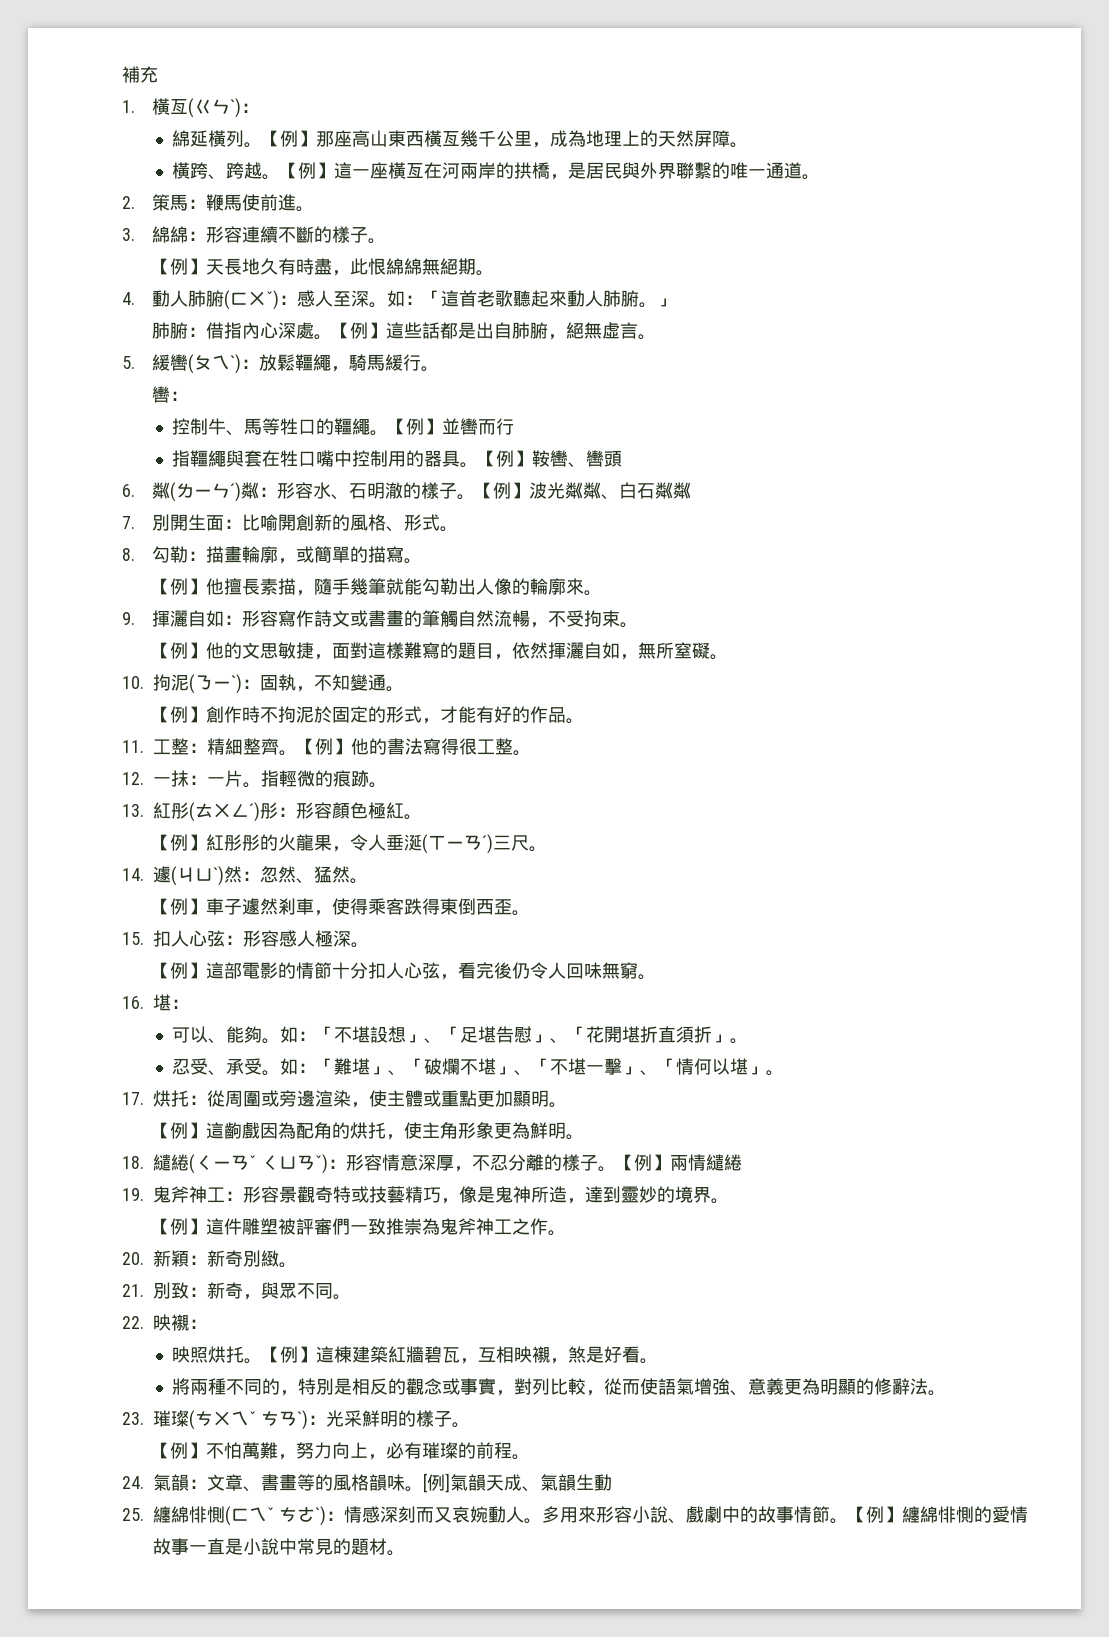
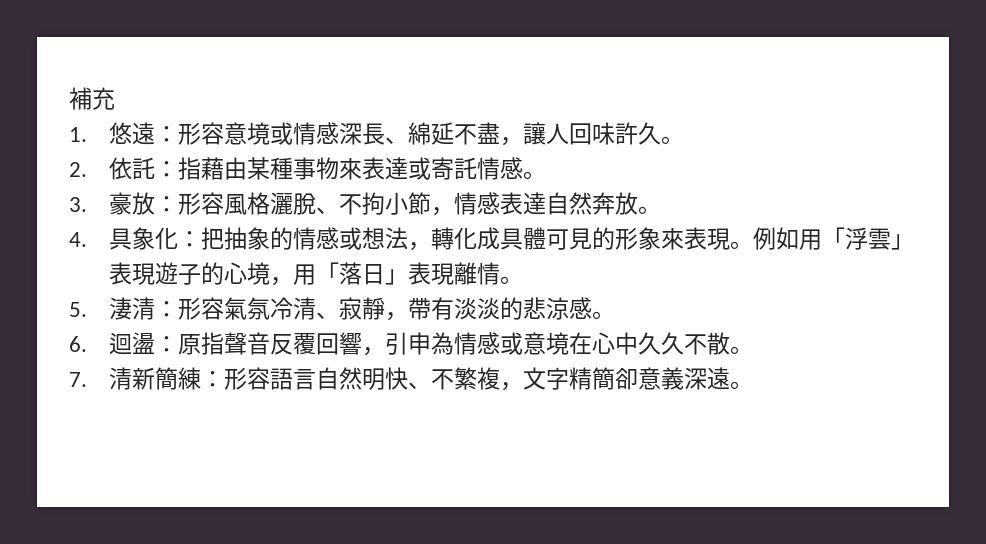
[152,98,260,118] [171,130,748,148] [171,162,820,180] [122,194,315,212] [122,226,387,244] [152,258,495,276] [122,290,676,310] [152,322,657,340] [122,354,440,374] [152,386,189,403] [171,418,514,436] [171,450,622,468] [122,482,692,502] [122,514,459,532] [122,546,423,564] [152,578,603,596] [122,610,639,628] [152,642,729,660] [122,674,404,694] [152,706,585,724] [122,738,531,756] [122,770,387,788] [122,802,422,822] [152,834,548,854] [122,866,368,886] [152,898,531,916] [122,930,369,948] [152,962,657,980] [122,994,189,1011] [171,1026,748,1044] [171,1058,784,1076] [122,1090,567,1108] [152,1122,585,1140] [122,1154,742,1174] [122,1186,729,1204] [152,1218,567,1236] [122,1250,297,1268] [122,1282,351,1300] [122,1314,207,1331] [171,1346,658,1364] [171,1378,946,1396] [122,1410,470,1430] [152,1442,531,1460] [122,1473,612,1493] [122,1506,1028,1526] [153,1538,387,1555] 橫亙(ㄍㄣˋ)： // 綿延橫列。【例】那座高山東西橫亙幾千公里，成為地理上的天然屏障。 // 橫跨、跨越。【例】這一座橫亙在河兩岸的拱橋，是居民與外界聯繫的唯一通道。 // 2.策馬：鞭馬使前進。 // 3.綿綿：形容連續不斷的樣子。 // 【例】天長地久有時盡，此恨綿綿無絕期。 // 4.動人肺腑(ㄈㄨˇ)：感人至深。如：「這首老歌聽起來動人肺腑。」 // 肺腑：借指內心深處。【例】這些話都是出自肺腑，絕無虛言。 // 5.緩轡(ㄆㄟˋ)：放鬆韁繩，騎馬緩行。 // 轡： // 控制牛、馬等牲口的韁繩。【例】並轡而行 // 指韁繩與套在牲口嘴中控制用的器具。【例】鞍轡、轡頭 // 6.粼(ㄌㄧㄣˊ)粼：形容水、石明澈的樣子。【例】波光粼粼、白石粼粼 // 7.別開生面：比喻開創新的風格、形式。 // 8.勾勒：描畫輪廓，或簡單的描寫。 // 【例】他擅長素描，隨手幾筆就能勾勒出人像的輪廓來。 // 9.揮灑自如：形容寫作詩文或書畫的筆觸自然流暢，不受拘束。 // 【例】他的文思敏捷，面對這樣難寫的題目，依然揮灑自如，無所窒礙。 // 10.拘泥(ㄋㄧˋ)：固執，不知變通。 // 【例】創作時不拘泥於固定的形式，才能有好的作品。 // 11.工整：精細整齊。【例】他的書法寫得很工整。 // 12.一抹：一片。指輕微的痕跡。 // 13.紅彤(ㄊㄨㄥˊ)彤：形容顏色極紅。 // 【例】紅彤彤的火龍果，令人垂涎(ㄒㄧㄢˊ)三尺。 // 14.遽(ㄐㄩˋ)然：忽然、猛然。 // 【例】車子遽然剎車，使得乘客跌得東倒西歪。 // 15.扣人心弦：形容感人極深。 // 【例】這部電影的情節十分扣人心弦，看完後仍令人回味無窮。 // 16.堪： // 可以、能夠。如：「不堪設想」、「足堪告慰」、「花開堪折直須折」。 // 忍受、承受。如：「難堪」、「破爛不堪」、「不堪一擊」、「情何以堪」。 // 17.烘托：從周圍或旁邊渲染，使主體或重點更加顯明。 // 【例】這齣戲因為配角的烘托，使主角形象更為鮮明。 // 18.繾綣(ㄑㄧㄢˇ ㄑㄩㄢˇ)：形容情意深厚，不忍分離的樣子。【例】兩情繾綣 // 19.鬼斧神工：形容景觀奇特或技藝精巧，像是鬼神所造，達到靈妙的境界。 // 【例】這件雕塑被評審們一致推崇為鬼斧神工之作。 // 20.新穎：新奇別緻。 // 21.別致：新奇，與眾不同。 // 22.映襯： // 映照烘托。【例】這棟建築紅牆碧瓦，互相映襯，煞是好看。 // 將兩種不同的，特別是相反的觀念或事實，對列比較，從而使語氣增強、意義更為明顯的修辭法。 // 23.璀璨(ㄘㄨㄟˇ ㄘㄢˋ)：光采鮮明的樣子。 // 【例】不怕萬難，努力向上，必有璀璨的前程。 // 24.氣韻：文章、書畫等的風格韻味。[例]氣韻天成、氣韻生動 // 25.纏綿悱惻(ㄈㄟˇ ㄘㄜˋ)：情感深刻而又哀婉動人。多用來形容小說、戲劇中的故事情節。【例】纏綿悱惻的愛情故事一直是小說中常見的題材 -> [108,122,684,146] [69,157,546,180] [69,192,661,216] [69,227,914,251] [108,262,523,286] [69,297,615,321] [69,332,753,356] [69,367,730,391] 悠遠：形容意境或情感深長、綿延不盡，讓人回味許久。 // 2.依託：指藉由某種事物來表達或寄託情感。 // 3.豪放：形容風格灑脫、不拘小節，情感表達自然奔放。 // 4.具象化：把抽象的情感或想法，轉化成具體可見的形象來表現。例如用「浮雲」表現遊子的心境，用「落日」表現離情。 // 5.淒清：形容氣氛冷清、寂靜，帶有淡淡的悲涼感。 // 6.迴盪：原指聲音反覆回響，引申為情感或意境在心中久久不散。 // 7.清新簡練：形容語言自然明快、不繁複，文字精簡卻意義深遠

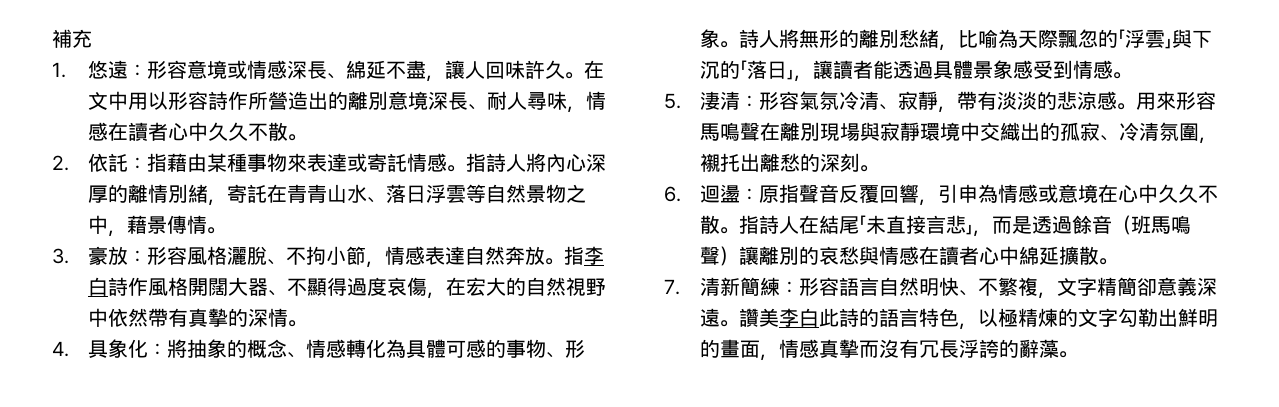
(684, 140) none -> [583,60,604,79] [87,91,606,113] [87,122,307,141] 在文中用以形容詩作所營造出的離別意境深長、耐人尋味，情感在讀者心中久久不散。
(546, 175) none -> [465,153,606,172] [87,184,586,206] [87,215,226,237] 指詩人將內心深厚的離情別緒，寄託在青青山水、落日浮雲等自然景物之中，藉景傳情。
[69,227,914,251] [108,262,500,286] // 4.具象化：把抽象的情感或想法，轉化成具體可見的形象來表現。例如用「浮雲」表現遊子的心境，用「落日」表現離情 -> [563,246,604,265] [87,277,606,299] [87,308,307,327] [52,339,585,358] [699,29,1212,51] [699,60,1113,82] 指李白詩作風格開闊大器、不顯得過度哀傷，在宏大的自然視野中依然帶有真摯的深情。 // 4.具象化：將抽象的概念、情感轉化為具體可感的事物、形象。詩人將無形的離別愁緒，比喻為天際飄忽的「浮雲」與下沉的「落日」，讓讀者能透過具體景象感受到情感
(615, 315) none -> [1135,91,1216,110] [699,122,1218,144] [699,153,879,172] 用來形容馬鳴聲在離別現場與寂靜環境中交織出的孤寂、冷清氛圍，襯托出離愁的深刻。
(753, 350) none -> [738,215,1191,237] [699,246,1118,266] 指詩人在結尾「未直接言悲」，而是透過餘音（班馬鳴聲）讓離別的哀愁與情感在讀者心中綿延擴散。
(753, 385) none -> [738,308,1218,330] [699,339,1078,361] 讚美李白此詩的語言特色，以極精煉的文字勾勒出鮮明的畫面，情感真摯而沒有冗長浮誇的辭藻。

